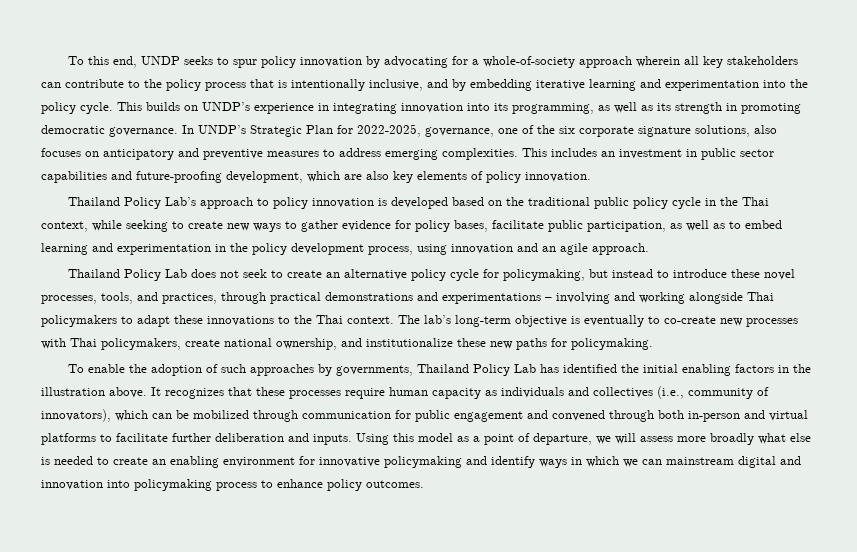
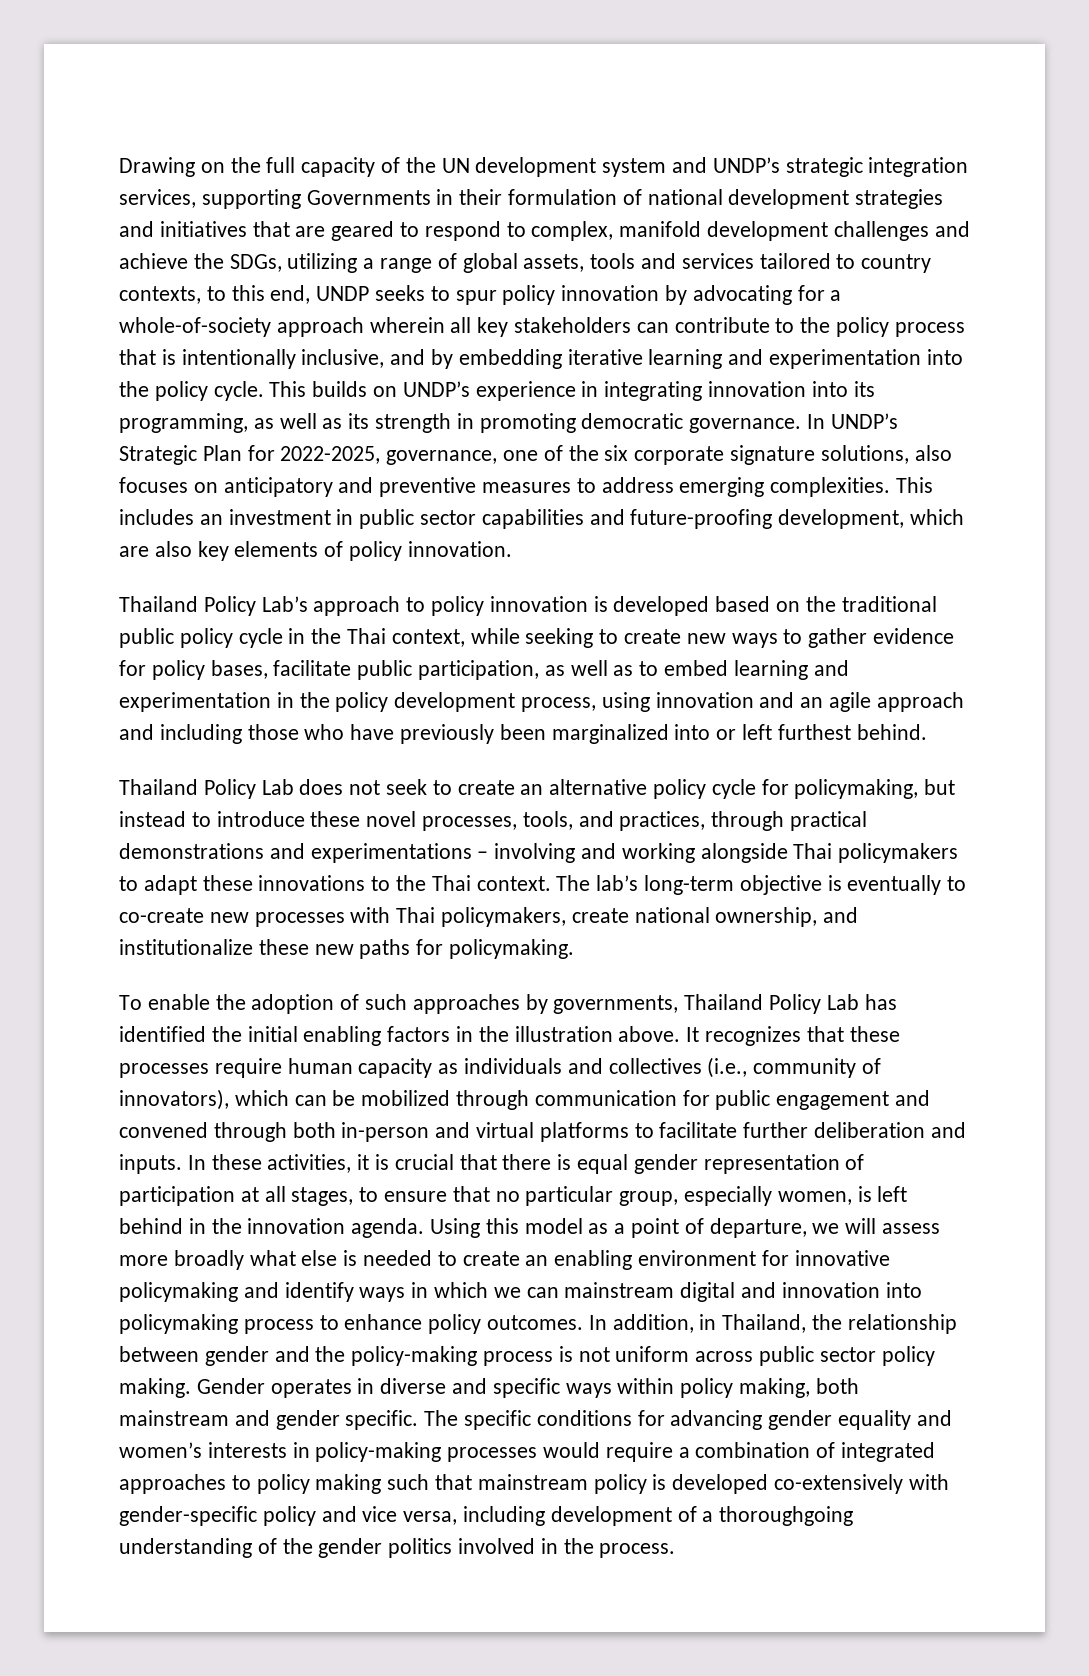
[67,56,84,65] To -> [119,157,969,177] [119,189,944,209] [119,221,970,241] [119,253,932,273] [119,286,226,304] Drawing on the full capacity of the UN development system and UNDP’s strategic integration services, supporting Governments in their formulation of national development strategies and initiatives that are geared to respond to complex, manifold development challenges and achieve the SDGs, utilizing a range of global assets, tools and services tailored to country contexts, to
[592,243,649,255] approach. -> [876,692,964,712] [119,724,927,744] approach and including those who have previously been marginalized into or left furthest behind.
(352, 439) none -> [187,1154,865,1174] [119,1186,908,1206] [119,1218,425,1238] In these activities, it is crucial that there is equal gender representation of participation at all stages, to ensure that no particular group, especially women, is left behind in the innovation agenda.
(424, 484) none -> [588,1314,957,1334] [119,1346,935,1366] [119,1378,859,1398] [119,1410,952,1430] [119,1442,936,1462] [119,1474,949,1494] [119,1506,854,1526] [119,1538,676,1558] In addition, in Thailand, the relationship between gender and the policy-making process is not uniform across public sector policy making. Gender operates in diverse and specific ways within policy making, both mainstream and gender specific. The specific conditions for advancing gender equality and women’s interests in policy-making processes would require a combination of integrated approaches to policy making such that mainstream policy is developed co-extensively with gender-specific policy and vice versa, including development of a thoroughgoing understanding of the gender politics involved in the process.

